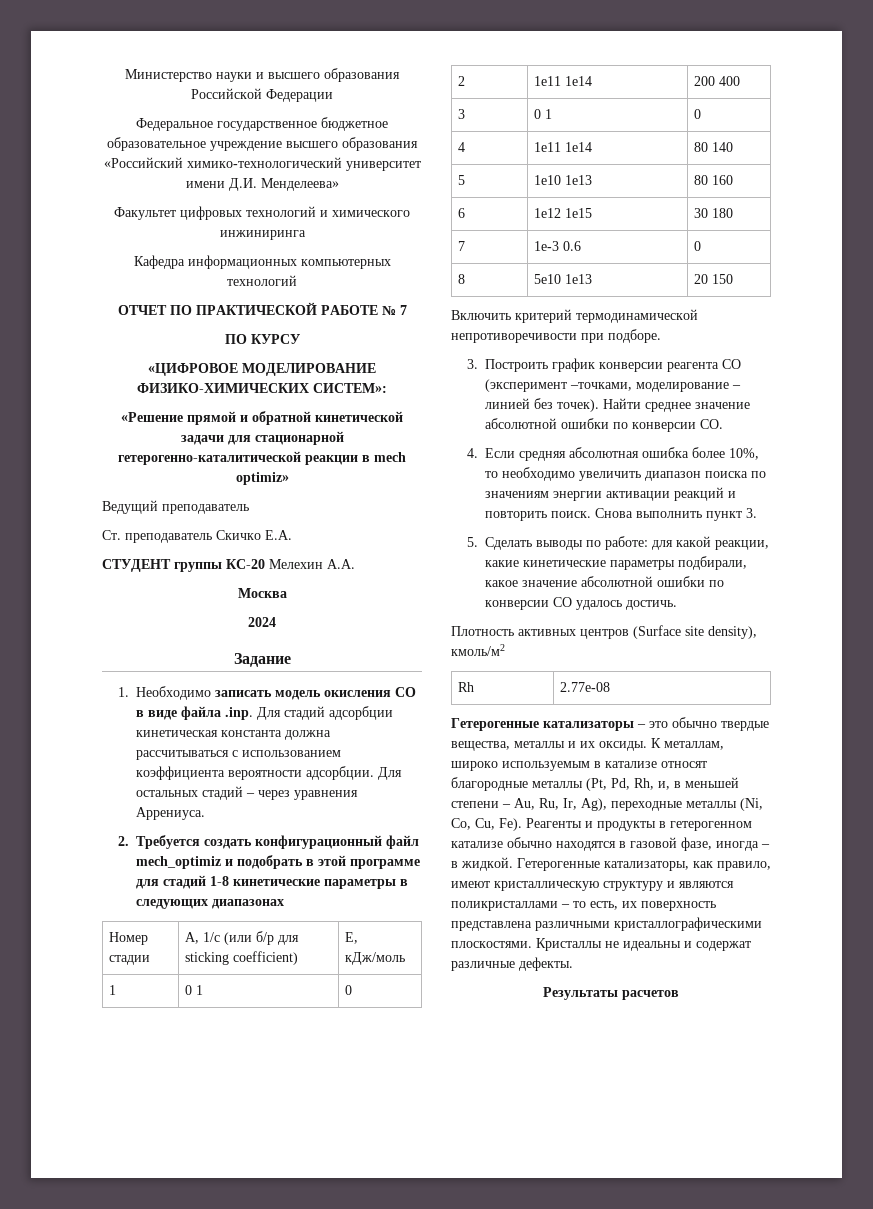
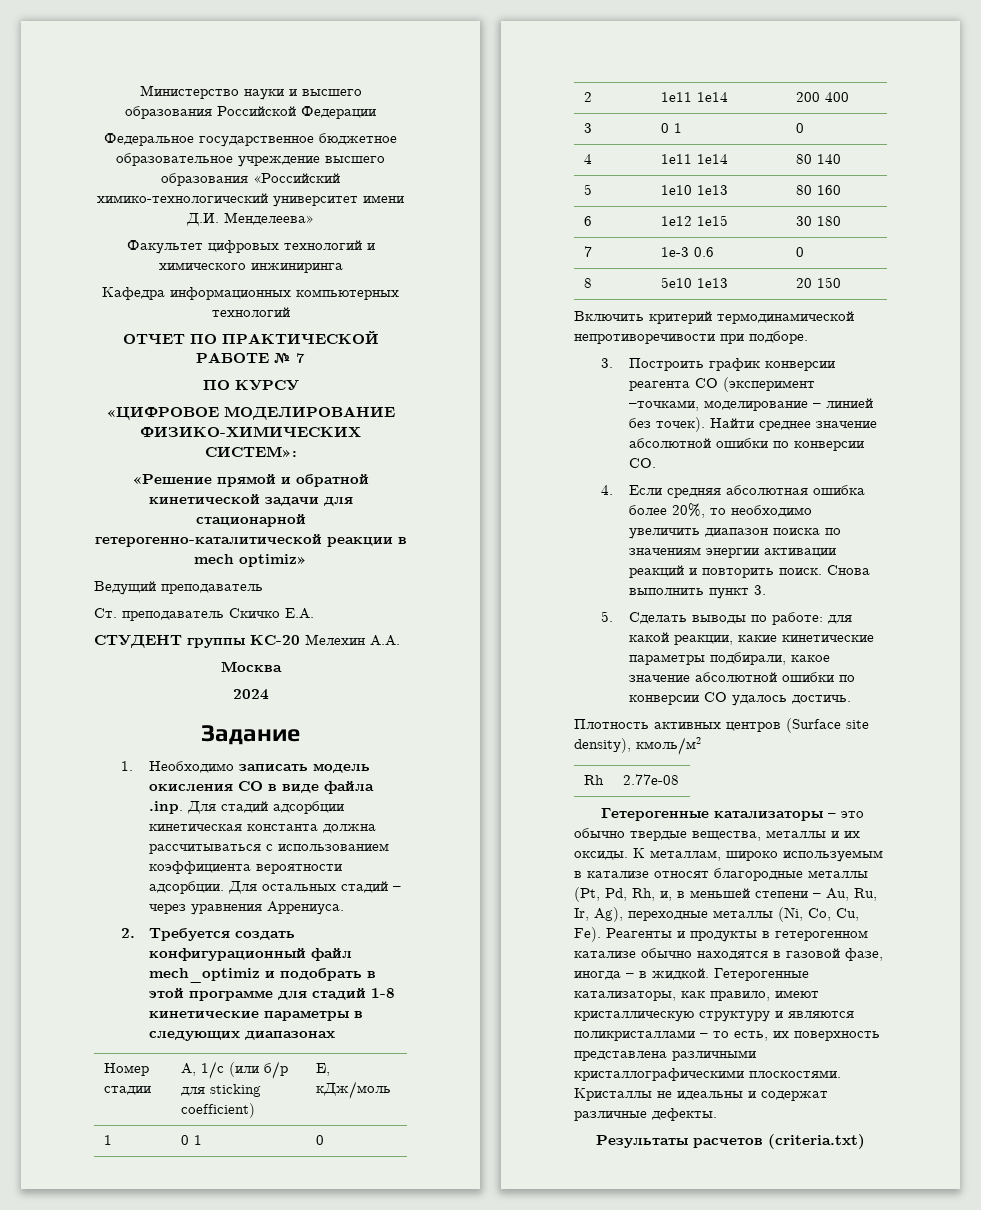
[728,448,759,460] 10%, -> [671,503,705,518] 20%,
(679, 995) none -> [768,1134,865,1149] (criteria.txt)

